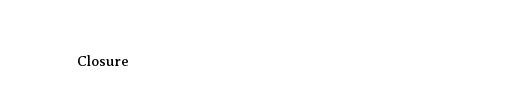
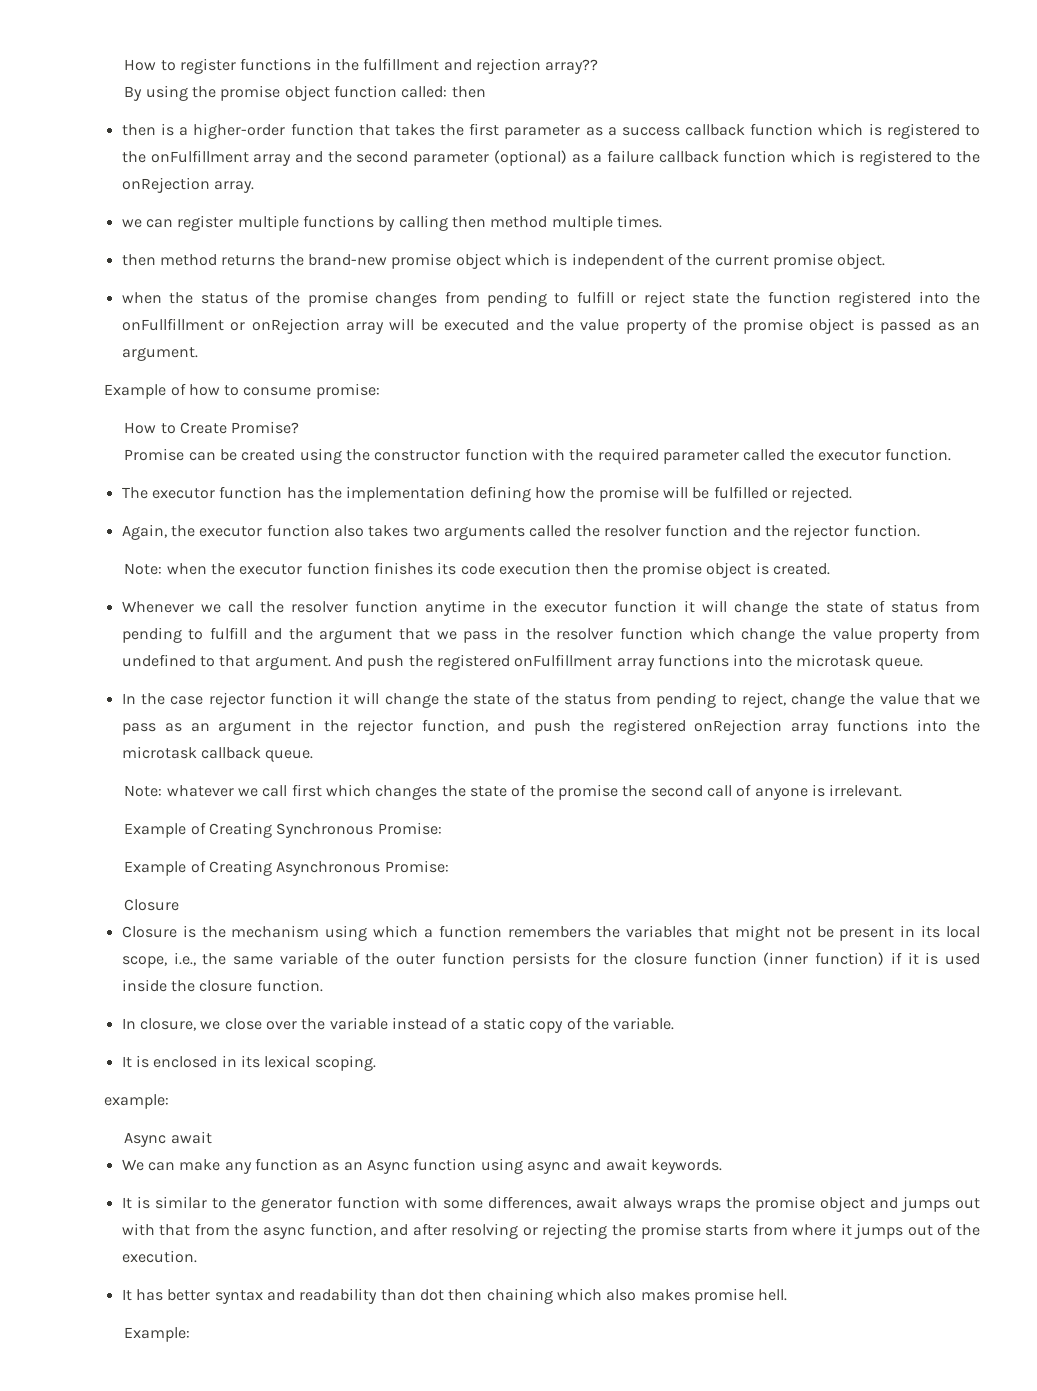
[77,55,130,66] Closure -> [124,58,599,74] [124,85,486,101] [121,123,981,139] [121,150,980,166] [121,177,255,193] [121,215,663,231] [121,253,886,269] [121,291,980,307] [121,318,980,334] [121,347,198,361] [104,383,380,399] [124,421,300,434] [124,448,952,464] [121,486,853,502] [121,524,920,540] [124,562,830,578] [121,600,980,616] [121,627,981,643] [121,654,924,670] [121,692,981,708] [121,719,981,735] [121,746,314,762] [124,784,903,800] [124,822,442,838] [124,860,449,876] [124,899,180,911] [121,925,980,941] [121,952,980,968] [121,979,323,992] [121,1017,675,1033] [121,1055,376,1071] [104,1094,170,1109] [124,1131,212,1147] [121,1158,722,1174] [121,1196,981,1212] [121,1223,981,1239] [121,1250,197,1263] [121,1288,788,1304] [124,1327,191,1342] How to register functions in the fulfillment and rejection array?? // By using the promise object function called: then // then is a higher-order function that takes the first parameter as a success callback function which is registered to the onFulfillment array and the second parameter (optional) as a failure callback function which is registered to the onRejection array. // we can register multiple functions by calling then method multiple times. // then method returns the brand-new promise object which is independent of the current promise object. // when the status of the promise changes from pending to fulfill or reject state the function registered into the onFullfillment or onRejection array will be executed and the value property of the promise object is passed as an argument. // Example of how to consume promise: // How to Create Promise? // Promise can be created using the constructor function with the required parameter called the executor function. // The executor function has the implementation defining how the promise will be fulfilled or rejected. // Again, the executor function also takes two arguments called the resolver function and the rejector function. // Note: when the executor function finishes its code execution then the promise object is created. // Whenever we call the resolver function anytime in the executor function it will change the state of status from pending to fulfill and the argument that we pass in the resolver function which change the value property from undefined to that argument. And push the registered onFulfillment array functions into the microtask queue. // In the case rejector function it will change the state of the status from pending to reject, change the value that we pass as an argument in the rejector function, and push the registered onRejection array functions into the microtask callback queue. // Note: whatever we call first which changes the state of the promise the second call of anyone is irrelevant. // Example of Creating Synchronous Promise: // Example of Creating Asynchronous Promise: // Closure // Closure is the mechanism using which a function remembers the variables that might not be present in its local scope, i.e., the same variable of the outer function persists for the closure function (inner function) if it is used inside the closure function. // In closure, we close over the variable instead of a static copy of the variable. // It is enclosed in its lexical scoping. // example: // Async await // We can make any function as an Async function using async and await keywords. // It is similar to the generator function with some differences, await always wraps the promise object and jumps out with that from the async function, and after resolving or rejecting the promise starts from where it jumps out of the execution. // It has better syntax and readability than dot then chaining which also makes promise hell. // Example:

